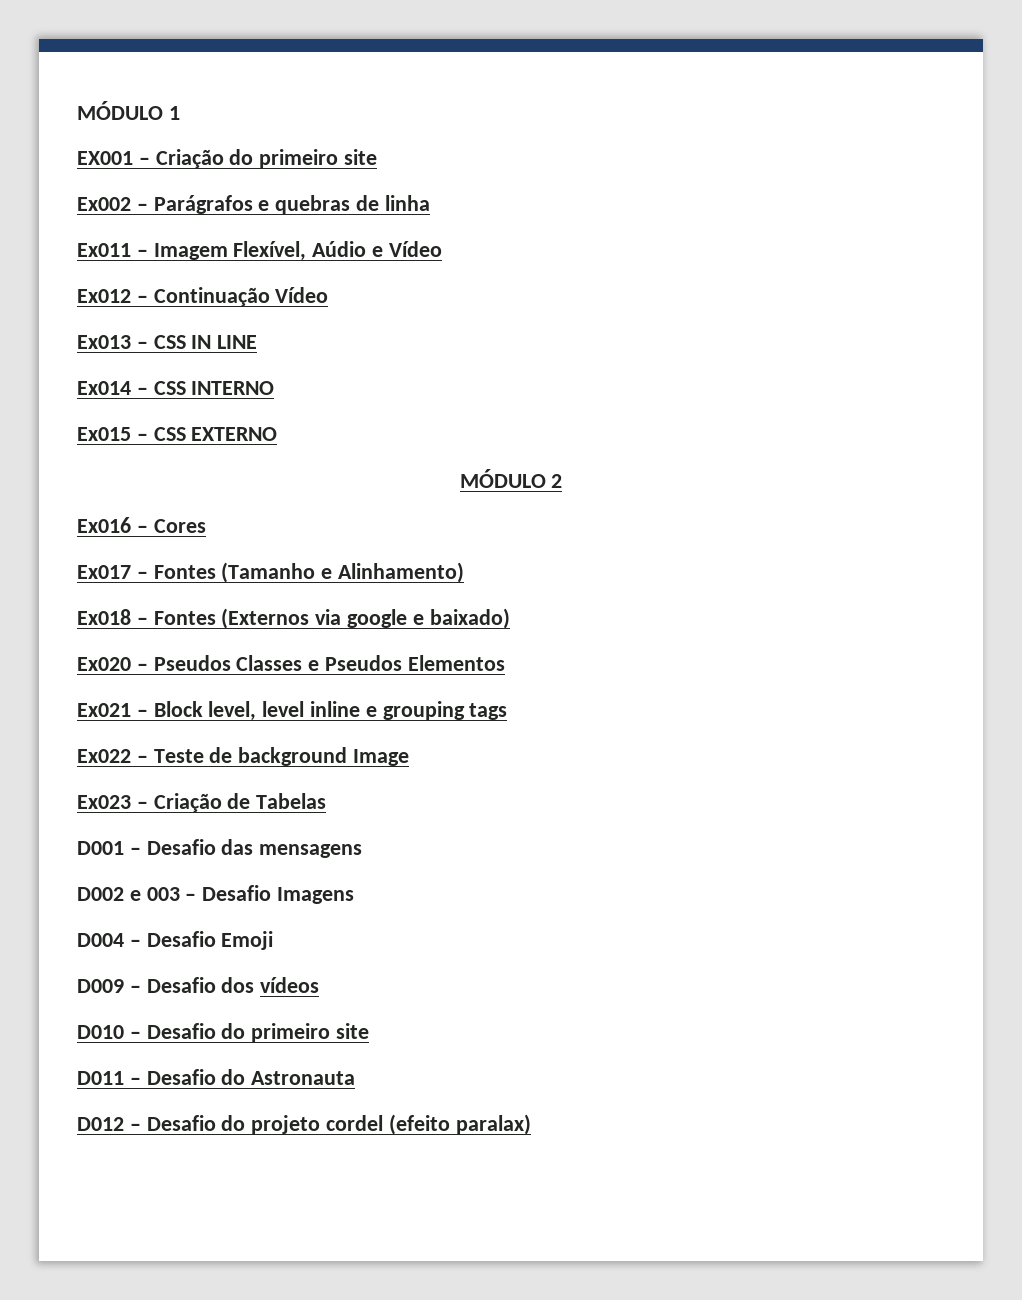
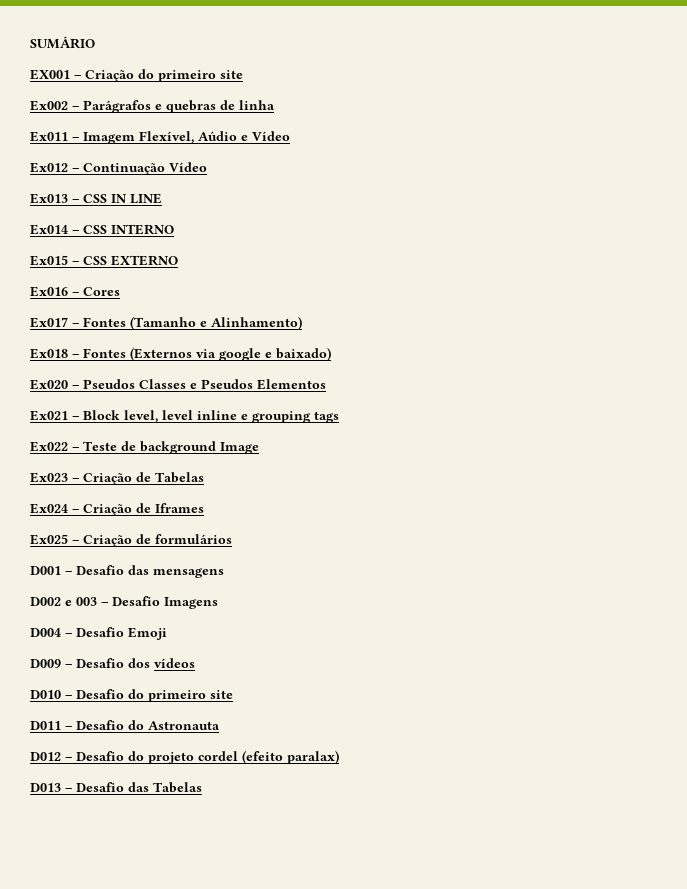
[77,101,180,120] MÓDULO 1 -> [30,36,95,49] SUMÁRIO
[459,469,563,488] // MÓDULO 2 -> (178, 260) none
(327, 801) none -> [30,503,204,516] [30,534,232,547] // Ex024 – Criação de Iframes // Ex025 – Criação de formulários
(531, 1124) none -> [30,782,202,793] // D013 – Desafio das Tabelas

